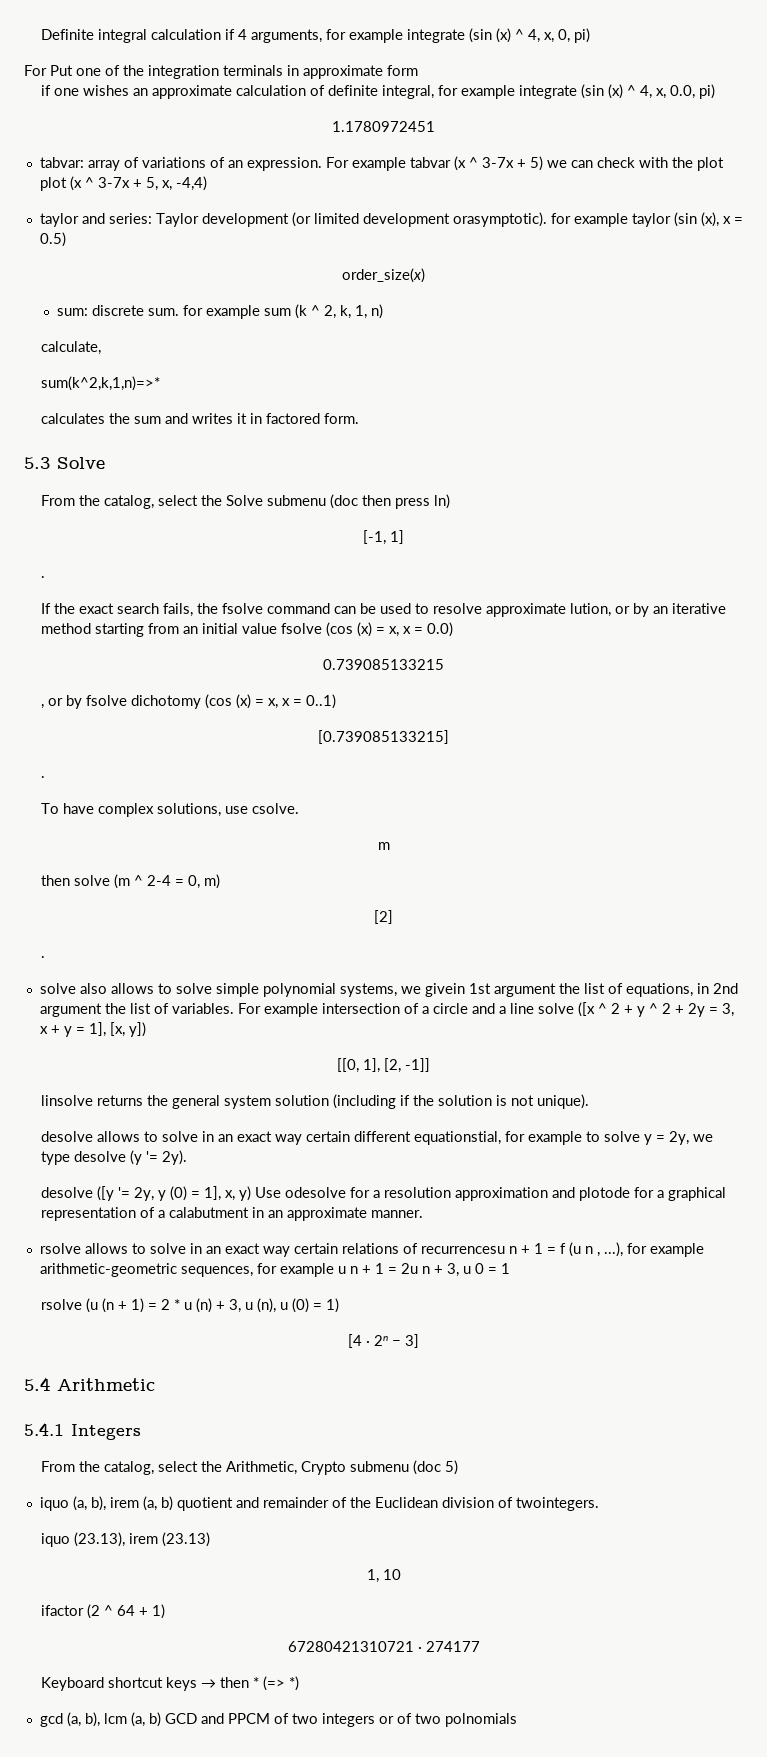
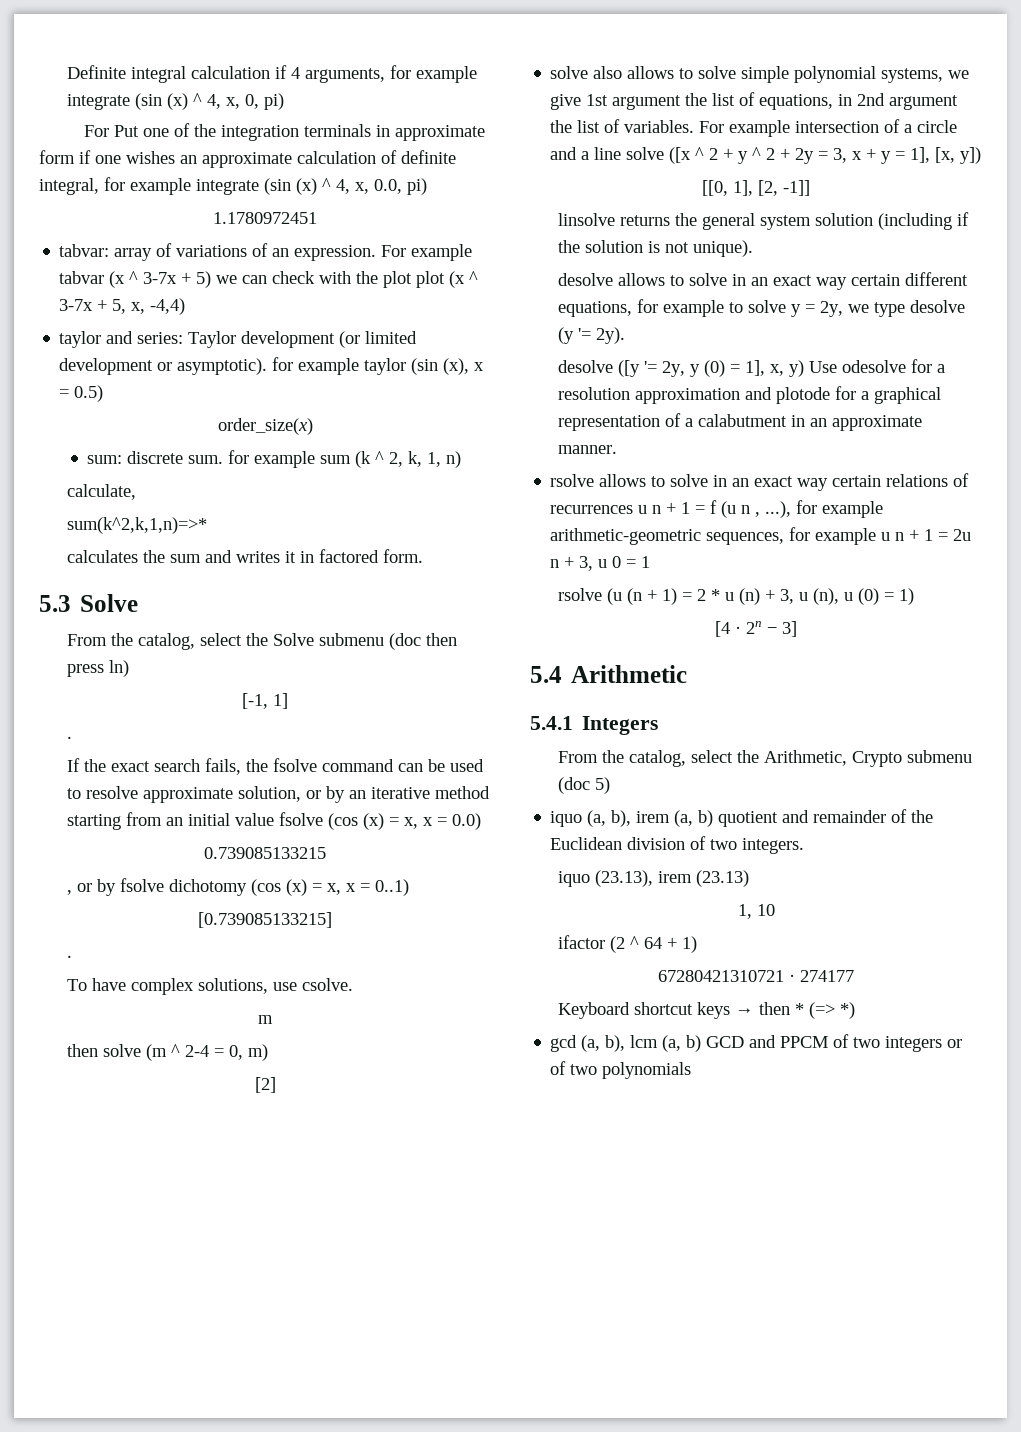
(418, 70) // -> (75, 157) none
[452,212,547,227] orasymptotic). -> [157,358,268,375] or asymptotic).
[569,603,611,617] lution, -> [237,786,301,802] solution,
[40,956,45,958] // . -> (276, 1085) none
[424,983,465,997] givein -> [550,94,582,110] give
[413,1131,501,1145] equationstial, -> [557,301,632,317] equations,
[420,1246,505,1254] recurrencesu -> [550,505,648,514] recurrences u
[515,1497,599,1511] twointegers. -> [710,838,805,854] two integers.
[444,1713,517,1727] polnomials -> [602,1062,692,1079] polynomials

